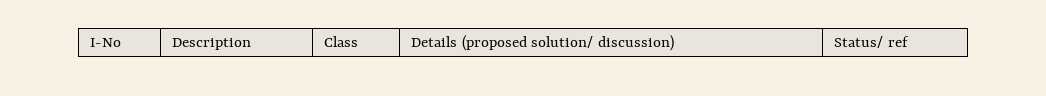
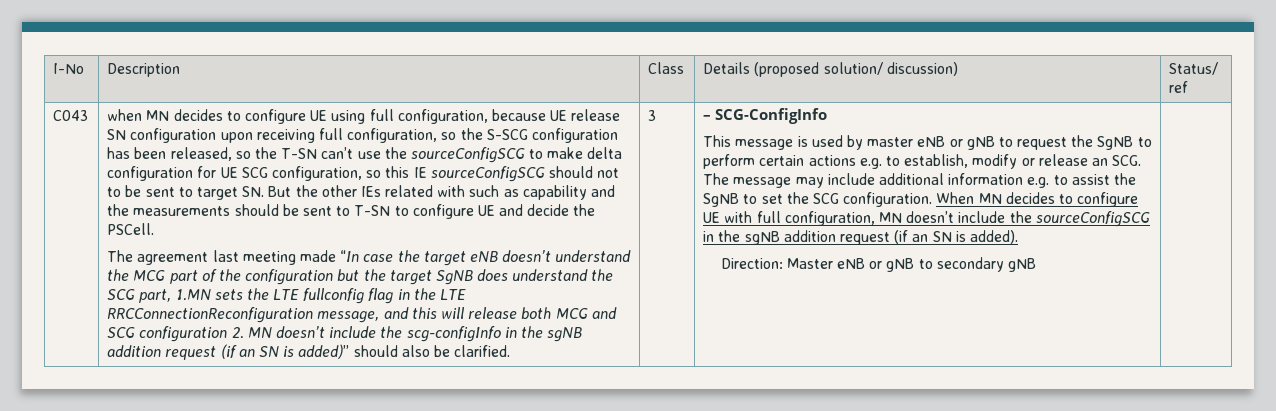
(909, 41) none -> [53,110,89,121] [107,109,621,124] [107,128,618,143] [107,147,623,163] [107,166,620,182] [107,185,615,200] [107,204,596,219] [107,223,155,235] [107,250,632,266] [107,269,614,285] [107,288,467,304] [107,307,617,323] [107,326,583,342] [107,344,511,360] [648,110,657,121] [703,108,828,124] [703,135,1152,150] [703,154,1142,169] [703,173,1136,188] [703,192,1139,207] [703,211,1150,227] [703,230,1018,245] [720,257,1036,272] // C043 | when MN decides to configure UE using full configuration, because UE release SN configuration upon receiving full configuration, so the S-SCG configuration has been released, so the T-SN can’t use the sourceConfigSCG to make delta configuration for UE SCG configuration, so this IE sourceConfigSCG should not to be sent to target SN. But the other IEs related with such as capability and the measurements should be sent to T-SN to configure UE and decide the PSCell. // The agreement last meeting made “In case the target eNB doesn’t understand the MCG part of the configuration but the target SgNB does understand the SCG part, 1.MN sets the LTE fullconfig flag in the LTE RRCConnectionReconfiguration message, and this will release both MCG and SCG configuration 2. MN doesn’t include the scg-configInfo in the sgNB addition request (if an SN is added)” should also be clarified. | 3 | – SCG-ConfigInfo // This message is used by master eNB or gNB to request the SgNB to perform certain actions e.g. to establish, modify or release an SCG. The message may include additional information e.g. to assist the SgNB to set the SCG configuration. When MN decides to configure UE with full configuration, MN doesn’t include the sourceConfigSCG in the sgNB addition request (if an SN is added). // Direction: Master eNB or gNB to secondary gNB |

